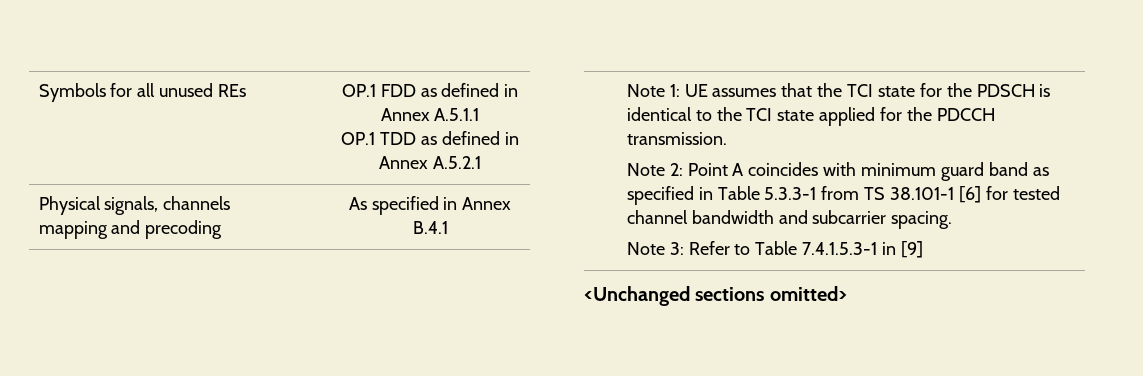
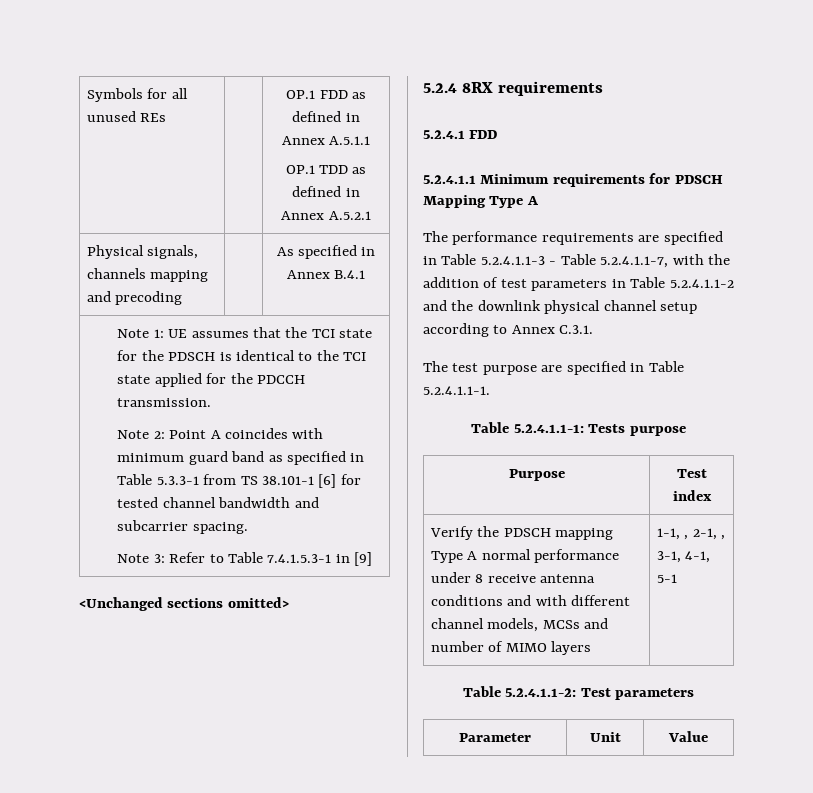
(847, 293) none -> [423,81,603,96] [423,130,498,139] [423,173,723,187] [423,195,538,208] [423,231,723,245] [423,254,731,268] [423,277,734,291] [423,300,698,314] [423,323,594,337] [423,361,684,375] [423,386,490,395] [471,422,686,436] [508,469,565,481] [676,469,707,478] [672,490,712,501] [429,526,614,540] [430,549,620,563] [430,572,596,583] [430,595,631,606] [430,618,609,632] [430,641,592,655] [656,528,726,540] [656,551,711,563] [656,574,677,583] [462,686,695,700] [459,733,531,742] [589,732,621,742] [668,731,708,742] // 5.2.4 8RX requirements // 5.2.4.1 FDD // 5.2.4.1.1 Minimum requirements for PDSCH Mapping Type A // The performance requirements are specified in Table 5.2.4.1.1-3 - Table 5.2.4.1.1-7, with the addition of test parameters in Table 5.2.4.1.1-2 and the downlink physical channel setup according to Annex C.3.1. // The test purpose are specified in Table 5.2.4.1.1-1. // Table 5.2.4.1.1-1: Tests purpose // Purpose | Test index // Verify the PDSCH mapping Type A normal performance under 8 receive antenna conditions and with different channel models, MCSs and number of MIMO layers | 1-1, , 2-1, , 3-1, 4-1, 5-1 // Table 5.2.4.1.1-2: Test parameters // Parameter | Unit | Value

